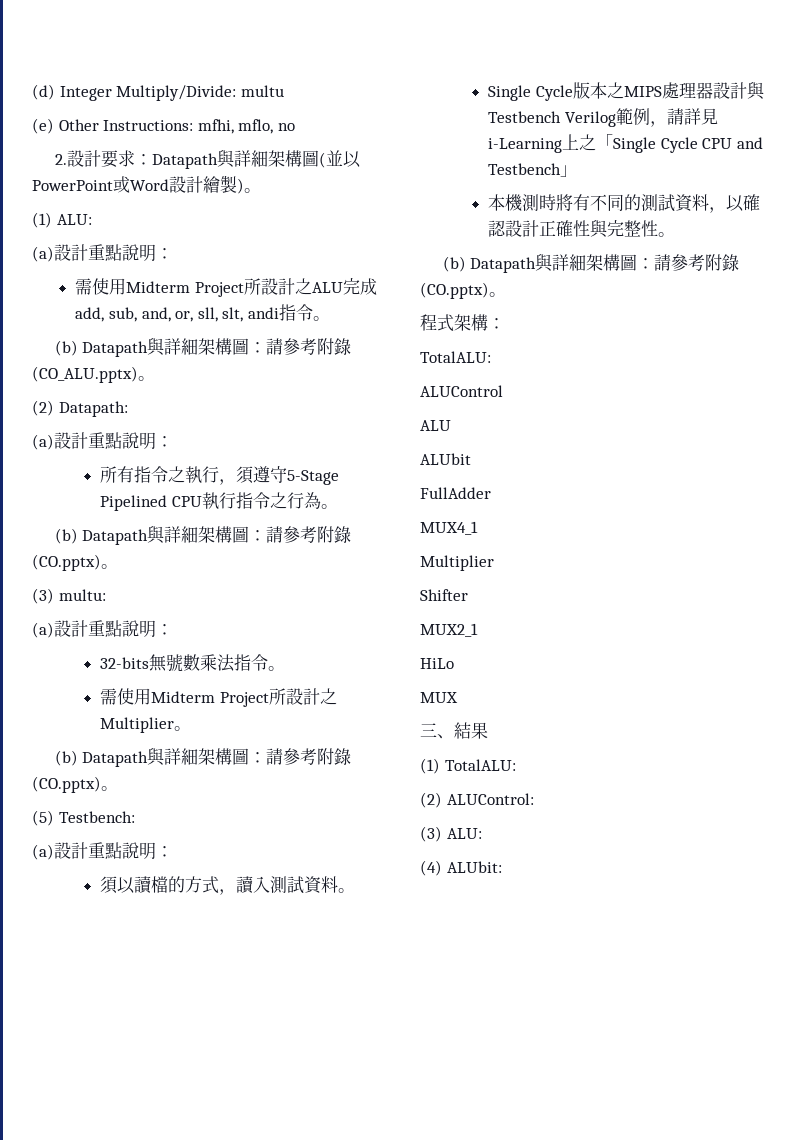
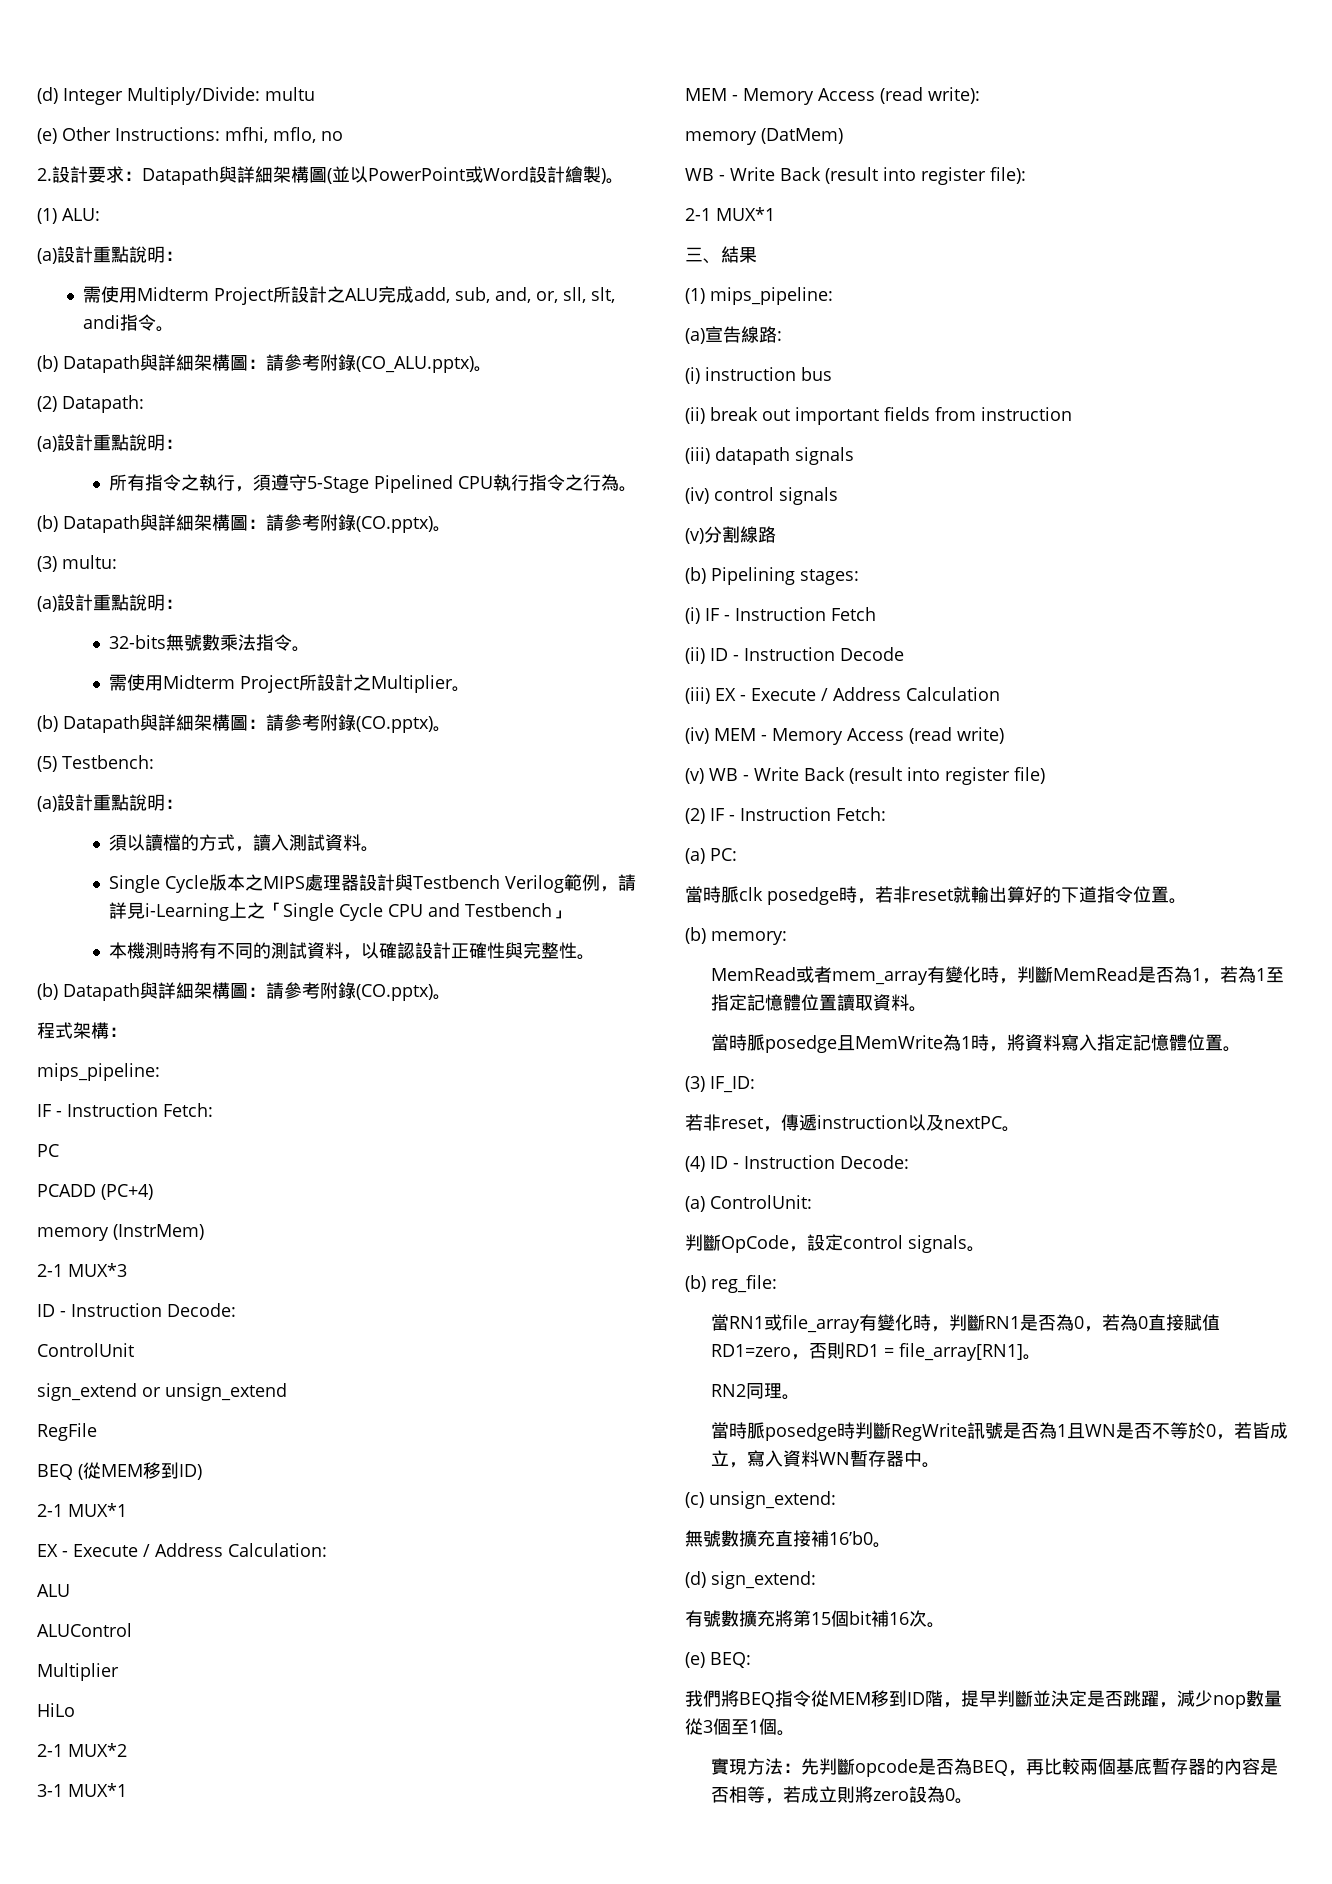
[420,351,491,363] [420,385,503,397] [420,420,451,431] [420,453,471,465] [420,487,491,499] [420,521,478,535] [420,555,494,571] [420,589,468,601] [420,623,478,637] TotalALU: // ALUControl // ALU // ALUbit // FullAdder // MUX4_1 // Multiplier // Shifter // MUX2_1 -> [37,1063,160,1081] [37,1103,213,1117] [37,1144,59,1157] [37,1184,153,1200] [37,1224,204,1241] [37,1263,127,1277] [37,1303,236,1317] [37,1343,134,1357] [37,1383,287,1401] [37,1423,97,1441] [37,1462,202,1480] [37,1503,127,1517] [37,1543,327,1557] [37,1584,70,1597] [37,1623,132,1637] [37,1663,119,1681] mips_pipeline: // IF - Instruction Fetch: // PC // PCADD (PC+4) // memory (InstrMem) // 2-1 MUX*3 // ID - Instruction Decode: // ControlUnit // sign_extend or unsign_extend // RegFile // BEQ (從MEM移到ID) // 2-1 MUX*1 // EX - Execute / Address Calculation: // ALU // ALUControl // Multiplier
[420,692,458,703] [420,722,488,739] [420,758,516,774] [420,792,534,808] [420,826,482,842] [420,860,502,876] MUX // 三、結果 // (1) TotalALU: // (2) ALUControl: // (3) ALU: // (4) ALUbit: -> [37,1743,127,1757] [37,1783,127,1797] [685,87,980,105] [685,128,843,145] [685,167,1026,185] [685,207,775,221] [685,246,757,264] [685,287,833,305] [685,326,782,344] [685,367,832,384] [685,407,1072,425] [685,447,854,465] [685,487,838,505] [685,526,776,544] [685,567,859,585] [685,607,876,624] [685,647,904,664] [685,687,1000,704] [685,727,1004,745] [685,767,1045,785] [685,807,886,824] [685,848,737,864] [685,886,1187,905] [685,927,787,945] [711,966,1285,985] [711,994,928,1012] [711,1034,1242,1053] [685,1076,755,1093] [685,1114,1020,1132] [685,1155,909,1172] [685,1195,812,1212] [685,1234,985,1253] [685,1275,777,1293] [711,1314,1221,1333] [711,1342,1042,1361] [711,1383,801,1400] [711,1422,1289,1441] [711,1450,941,1468] [685,1491,836,1509] [685,1530,891,1548] [685,1571,816,1589] [685,1610,945,1628] [685,1652,751,1668] [685,1690,1282,1709] [685,1718,795,1736] [711,1758,1279,1777] [711,1786,974,1804] 2-1 MUX*2 // 3-1 MUX*1 // MEM - Memory Access (read write): // memory (DatMem) // WB - Write Back (result into register file): // 2-1 MUX*1 // 三、結果 // (1) mips_pipeline: // (a)宣告線路: // (i) instruction bus // (ii) break out important fields from instruction // (iii) datapath signals // (iv) control signals // (v)分割線路 // (b) Pipelining stages: // (i) IF - Instruction Fetch // (ii) ID - Instruction Decode // (iii) EX - Execute / Address Calculation // (iv) MEM - Memory Access (read write) // (v) WB - Write Back (result into register file) // (2) IF - Instruction Fetch: // (a) PC: // 當時脈clk posedge時，若非reset就輸出算好的下道指令位置。 // (b) memory: // MemRead或者mem_array有變化時，判斷MemRead是否為1，若為1至指定記憶體位置讀取資料。 // 當時脈posedge且MemWrite為1時，將資料寫入指定記憶體位置。 // (3) IF_ID: // 若非reset，傳遞instruction以及nextPC。 // (4) ID - Instruction Decode: // (a) ControlUnit: // 判斷OpCode，設定control signals。 // (b) reg_file: // 當RN1或file_array有變化時，判斷RN1是否為0，若為0直接賦值RD1=zero，否則RD1 = file_array[RN1]。 // RN2同理。 // 當時脈posedge時判斷RegWrite訊號是否為1且WN是否不等於0，若皆成立，寫入資料WN暫存器中。 // (c) unsign_extend: // 無號數擴充直接補16’b0。 // (d) sign_extend: // 有號數擴充將第15個bit補16次。 // (e) BEQ: // 我們將BEQ指令從MEM移到ID階，提早判斷並決定是否跳躍，減少nop數量從3個至1個。 // 實現方法：先判斷opcode是否為BEQ，再比較兩個基底暫存器的內容是否相等，若成立則將zero設為0。

